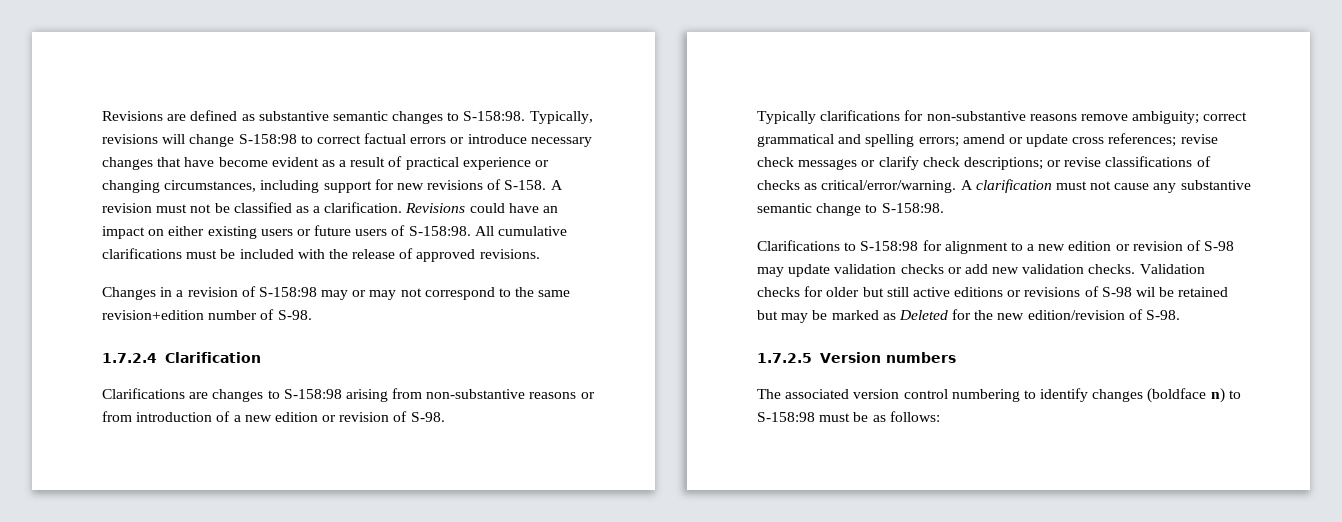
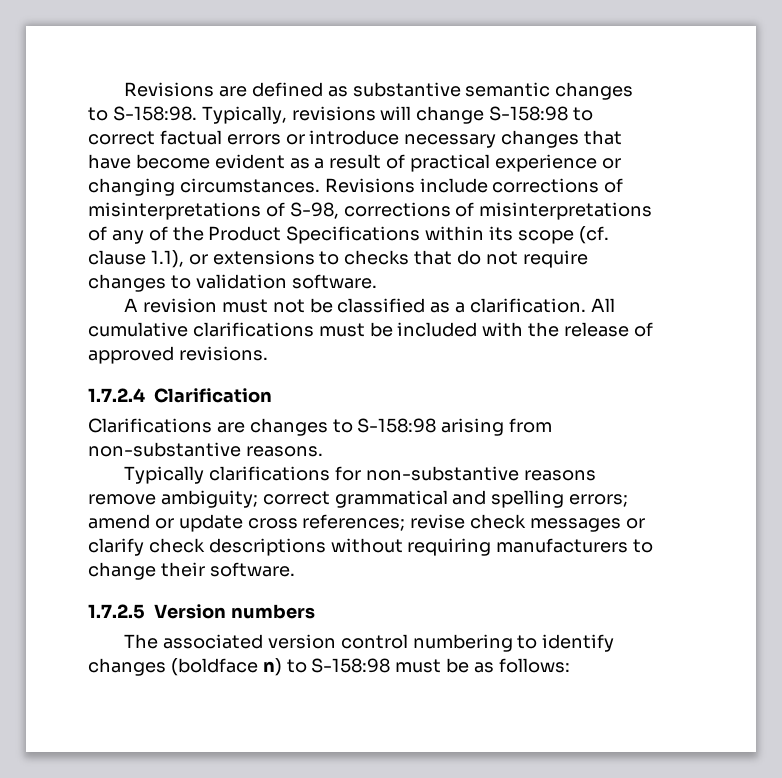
[164,179,547,193] circumstances, including support for new revisions of S-158. -> [179,178,624,193] [88,202,653,220] [88,226,609,244] [88,250,588,268] [88,274,377,292] circumstances. Revisions include corrections of misinterpretations of S-98, corrections of misinterpretations of any of the Product Specifications within its scope (cf. clause 1.1), or extensions to checks that do not require changes to validation software. //
[405,203,559,213] [102,225,471,239] Revisions could have an impact on either existing users or future users of S-158:98. -> (587, 305) none
[102,286,571,300] [102,309,312,320] // Changes in a revision of S-158:98 may or may not correspond to the same revision+edition number of S-98. -> (268, 353) none
[529,392,595,399] [102,411,445,422] reasons or from introduction of a new edition or revision of S-98. -> [245,446,323,457] reasons.
[963,156,1211,170] [757,179,1251,193] [757,203,944,216] [757,240,1235,254] [757,264,1205,277] [757,286,1229,297] [757,309,1181,323] descriptions; or revise classifications of checks as critical/error/warning. A clarification must not cause any substantive semantic change to S-158:98. // Clarifications to S-158:98 for alignment to a new edition or revision of S-98 may update validation checks or add new validation checks. Validation checks for older but still active editions or revisions of S-98 wil be retained but may be marked as Deleted for the new edition/revision of S-98. -> [208,538,654,556] [88,562,295,580] descriptions without requiring manufacturers to change their software.

